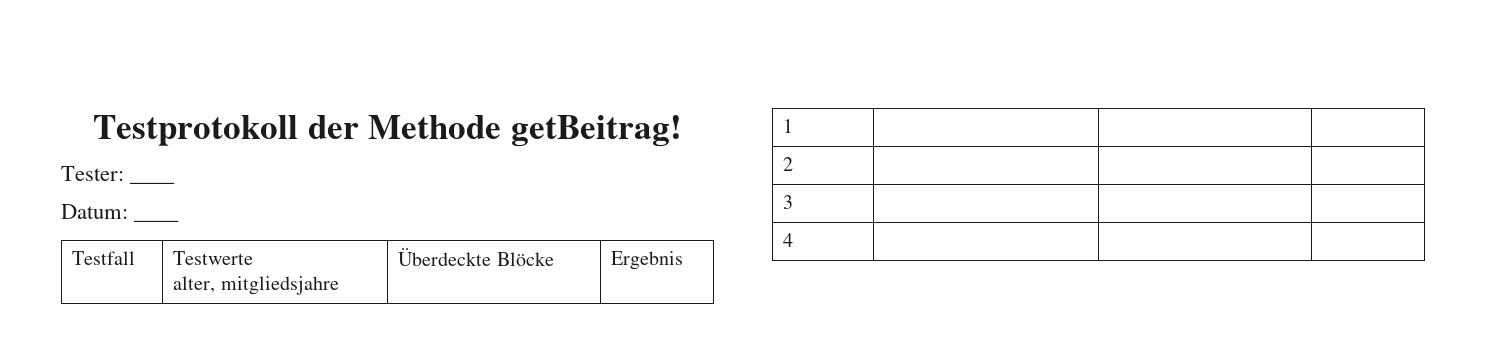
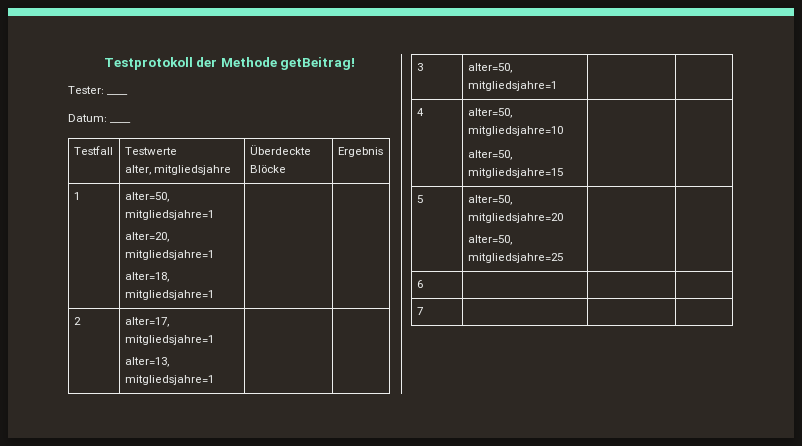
[783,157,794,171] | | // 2 | -> [124,192,169,202] [124,210,214,220] [124,232,169,242] [124,250,214,260] [124,272,169,282] [124,290,214,300] [73,317,81,325] [124,317,169,327] [124,335,214,345] [124,357,169,367] [124,375,214,385] alter=50, mitgliedsjahre=1 // alter=20, mitgliedsjahre=1 // alter=18, mitgliedsjahre=1 | | // 2 | alter=17, mitgliedsjahre=1 // alter=13, mitgliedsjahre=1
(794, 202) none -> [467,63,512,73] [467,81,557,91] alter=50, mitgliedsjahre=1
(794, 240) none -> [467,108,512,118] [467,126,563,136] [467,150,512,160] [467,168,563,178] [416,195,423,203] [467,195,512,205] [467,213,563,223] [467,235,512,245] [467,253,563,263] [416,280,423,288] [416,307,423,315] | alter=50, mitgliedsjahre=10 // alter=50, mitgliedsjahre=15 | | // 5 | alter=50, mitgliedsjahre=20 // alter=50, mitgliedsjahre=25 | | // 6 | | | // 7

